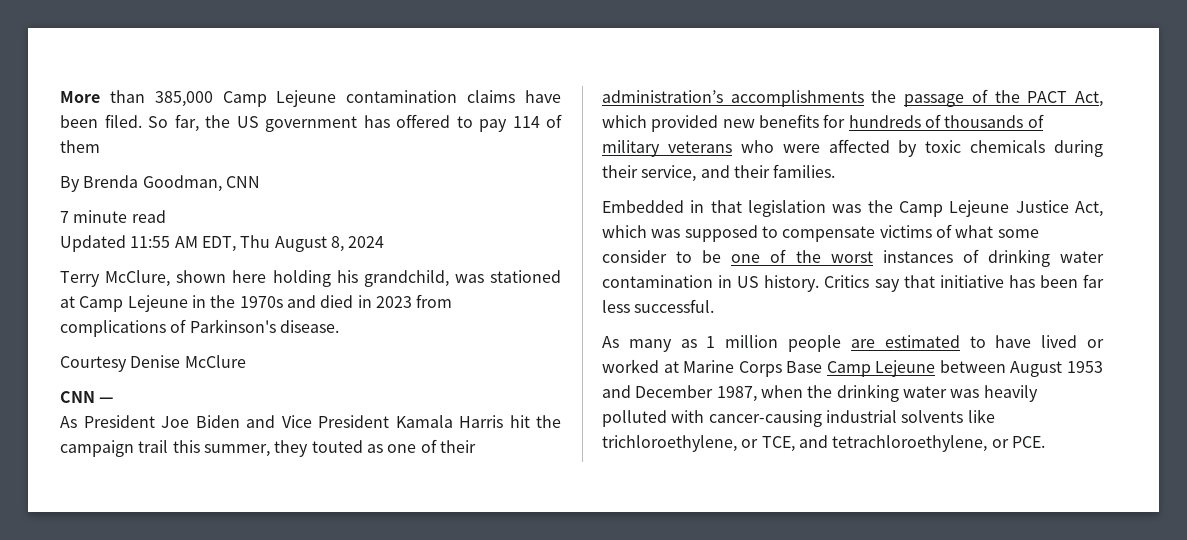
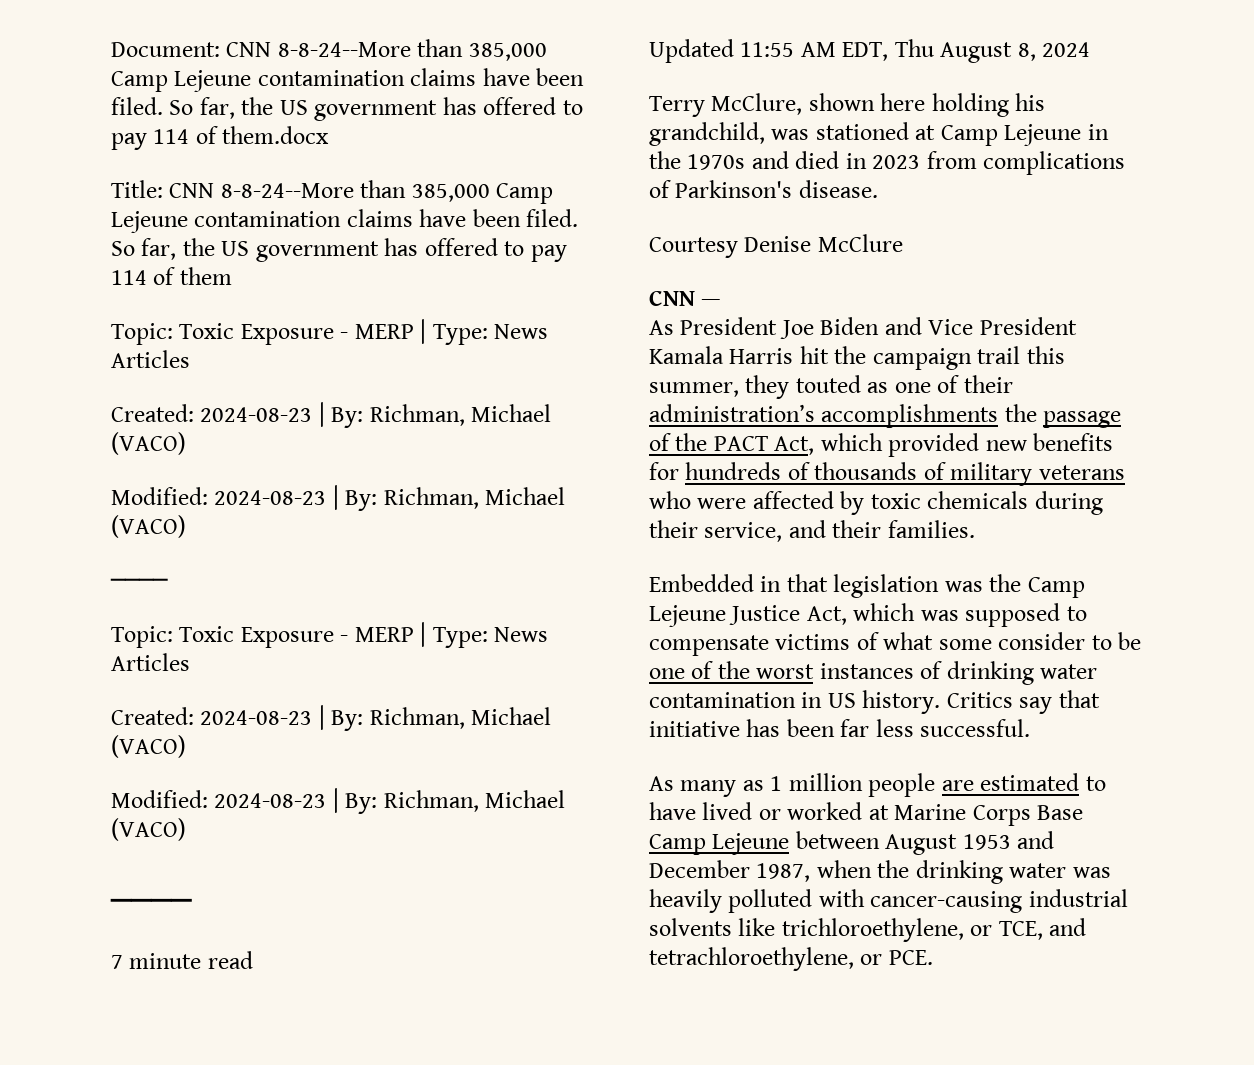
[60,91,100,103] More -> [111,39,547,61] [111,68,585,92] [111,97,583,121] [111,126,330,150] [111,180,354,198] Document: CNN 8-8-24--More than 385,000 Camp Lejeune contamination claims have been filed. So far, the US government has offered to pay 114 of them.docx // Title: CNN 8-8-24--More
[60,175,260,192] By Brenda Goodman, CNN -> [111,319,549,345] [111,350,190,368] [111,402,552,428] [111,432,186,455] [111,485,566,511] [111,515,186,538] [110,578,168,588] [111,622,549,648] [111,653,190,671] [111,705,552,731] [111,735,186,758] [111,788,566,814] [111,818,186,841] [110,898,192,912] Topic: Toxic Exposure - MERP | Type: News Articles // Created: 2024-08-23 | By: Richman, Michael (VACO) // Modified: 2024-08-23 | By: Richman, Michael (VACO) // ──── // Topic: Toxic Exposure - MERP | Type: News Articles // Created: 2024-08-23 | By: Richman, Michael (VACO) // Modified: 2024-08-23 | By: Richman, Michael (VACO) // ────

